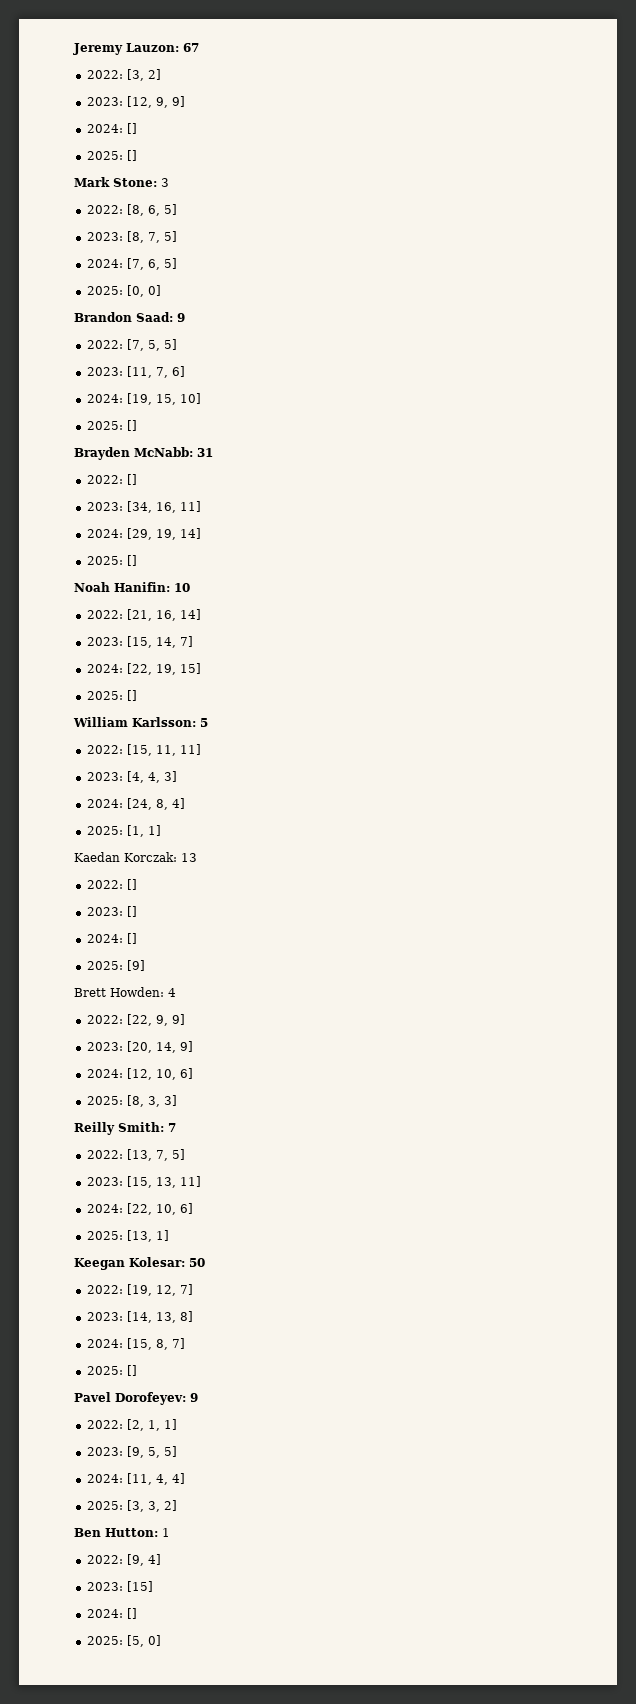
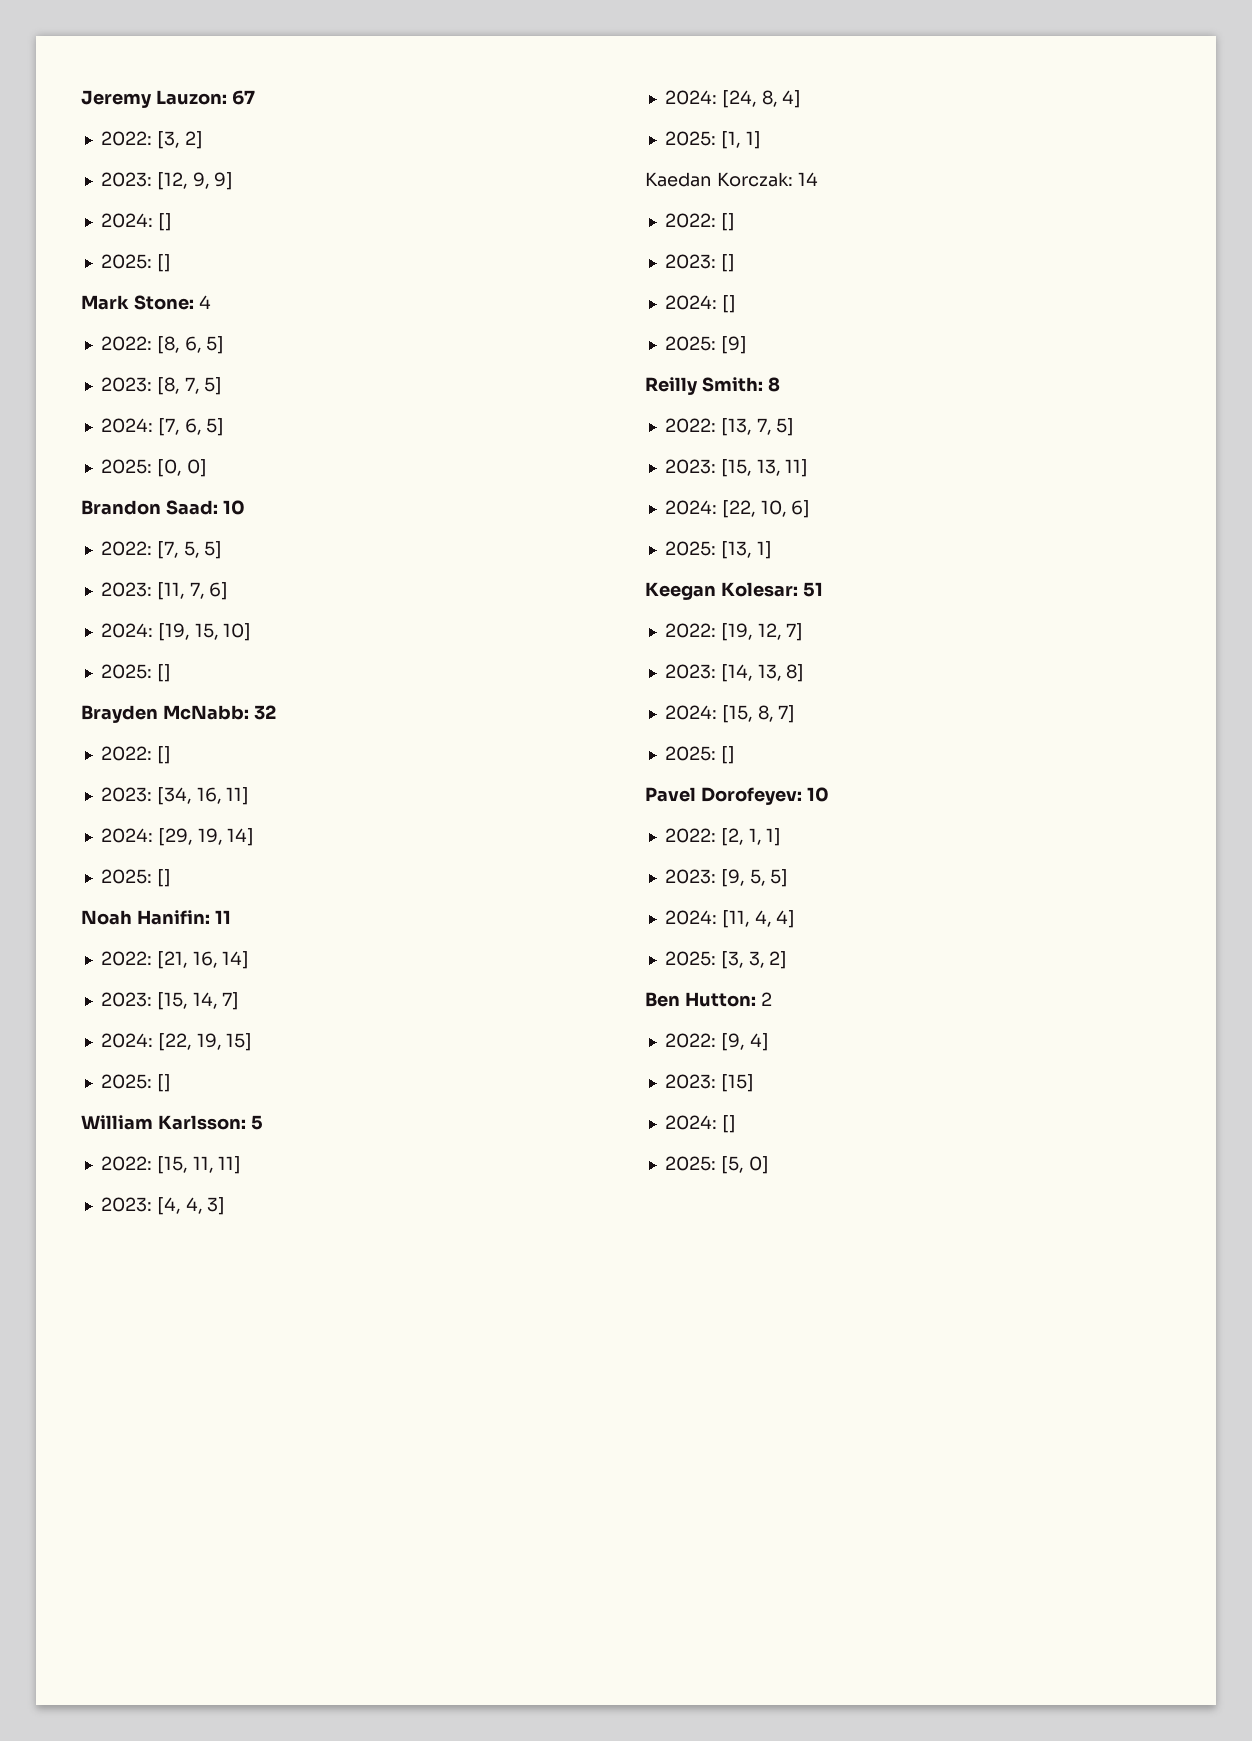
[161,178,169,187] 3 -> [198,295,211,309] 4
[177,313,185,322] 9 -> [222,500,245,515] 10
[197,448,213,457] 31 -> [253,705,276,720] 32
[174,583,190,592] 10 -> [214,910,231,924] 11
[181,853,197,862] 13 -> [797,172,818,186] 14
[74,987,176,997] [86,1014,185,1026] [86,1041,193,1053] [86,1068,193,1080] [86,1095,177,1107] // Brett Howden: 4 // 2022: [22, 9, 9] // 2023: [20, 14, 9] // 2024: [12, 10, 6] // 2025: [8, 3, 3] -> (747, 345) none
[168,1123,176,1132] 7 -> [767,377,780,392] 8
[189,1258,205,1267] 50 -> [802,582,823,597] 51
[190,1393,198,1402] 9 -> [806,787,829,802] 10
[162,1528,170,1537] 1 -> [760,992,772,1006] 2

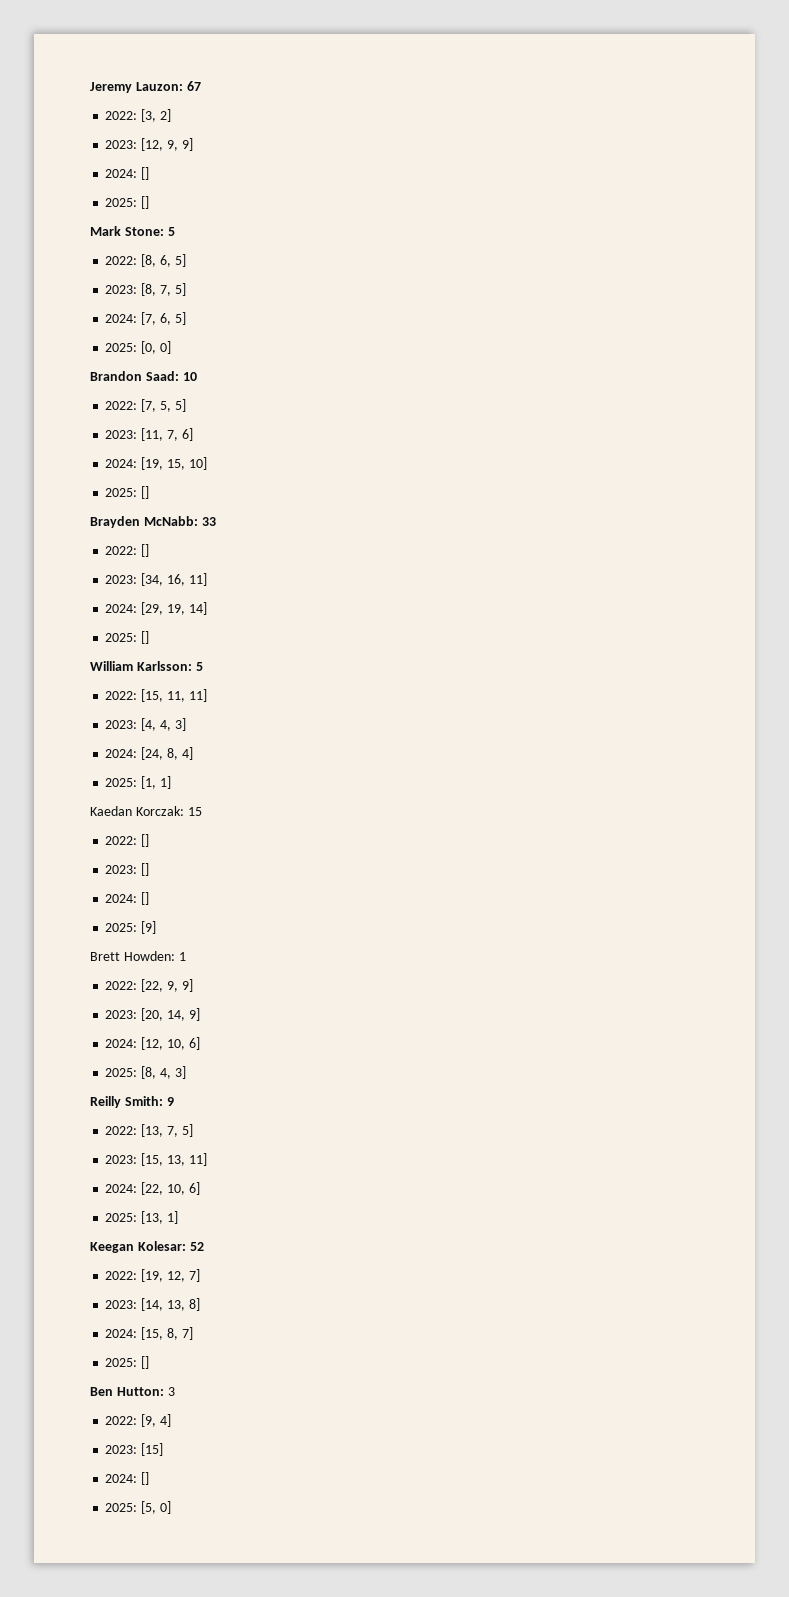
[198,295,211,309] 4 -> [167,227,175,236] 5
[253,705,276,720] 32 -> [201,517,216,526] 33
[81,910,231,925] [100,951,250,969] [100,992,240,1010] [100,1033,253,1051] [100,1074,171,1092] // Noah Hanifin: 11 // 2022: [21, 16, 14] // 2023: [15, 14, 7] // 2024: [22, 19, 15] // 2025: [] -> (150, 637) none
[797,172,818,186] 14 -> [187,807,202,816] 15
(747, 345) none -> [90,951,186,961] [105,979,193,992] [105,1008,200,1021] [105,1037,200,1050] [105,1066,186,1079] // Brett Howden: 1 // 2022: [22, 9, 9] // 2023: [20, 14, 9] // 2024: [12, 10, 6] // 2025: [8, 4, 3]
[767,377,780,392] 8 -> [166,1097,174,1106] 9
[802,582,823,597] 51 -> [189,1242,204,1251] 52
[645,787,829,805] [664,828,782,846] [664,869,789,887] [664,910,796,928] [664,951,788,969] // Pavel Dorofeyev: 10 // 2022: [2, 1, 1] // 2023: [9, 5, 5] // 2024: [11, 4, 4] // 2025: [3, 3, 2] -> (150, 1362) none
[760,992,772,1006] 2 -> [167,1387,175,1396] 3

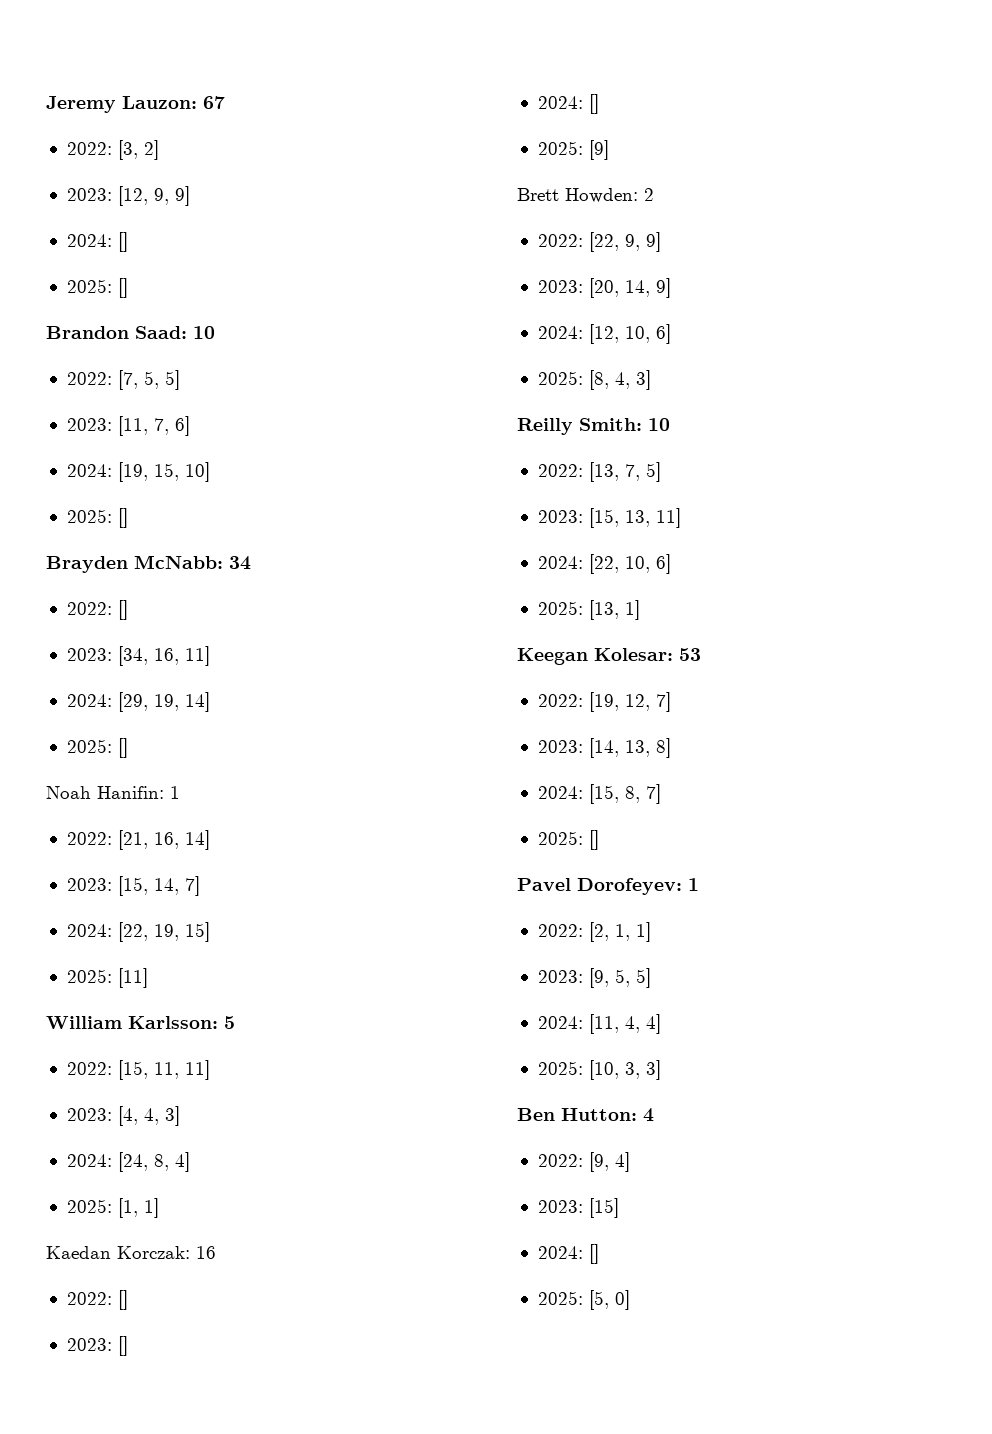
[90,226,175,236] [105,254,186,267] [105,283,186,296] [105,312,186,325] [105,341,171,354] // Mark Stone: 5 // 2022: [8, 6, 5] // 2023: [8, 7, 5] // 2024: [7, 6, 5] // 2025: [0, 0] -> (128, 288) none
[201,517,216,526] 33 -> [229,556,251,570] 34
(150, 637) none -> [46,786,180,799] [66,830,210,850] [66,876,200,896] [66,922,210,942] [66,968,148,988] // Noah Hanifin: 1 // 2022: [21, 16, 14] // 2023: [15, 14, 7] // 2024: [22, 19, 15] // 2025: [11]
[187,807,202,816] 15 -> [196,1246,216,1259] 16
[178,952,186,961] 1 -> [644,188,654,201] 2
[166,1097,174,1106] 9 -> [648,418,670,431] 10
[189,1242,204,1251] 52 -> [679,648,701,661] 53
(150, 1362) none -> [517,878,699,895] [537,922,651,942] [537,968,651,988] [537,1014,661,1034] [537,1060,661,1080] // Pavel Dorofeyev: 1 // 2022: [2, 1, 1] // 2023: [9, 5, 5] // 2024: [11, 4, 4] // 2025: [10, 3, 3]
[167,1387,175,1396] 3 -> [643,1108,654,1122] 4

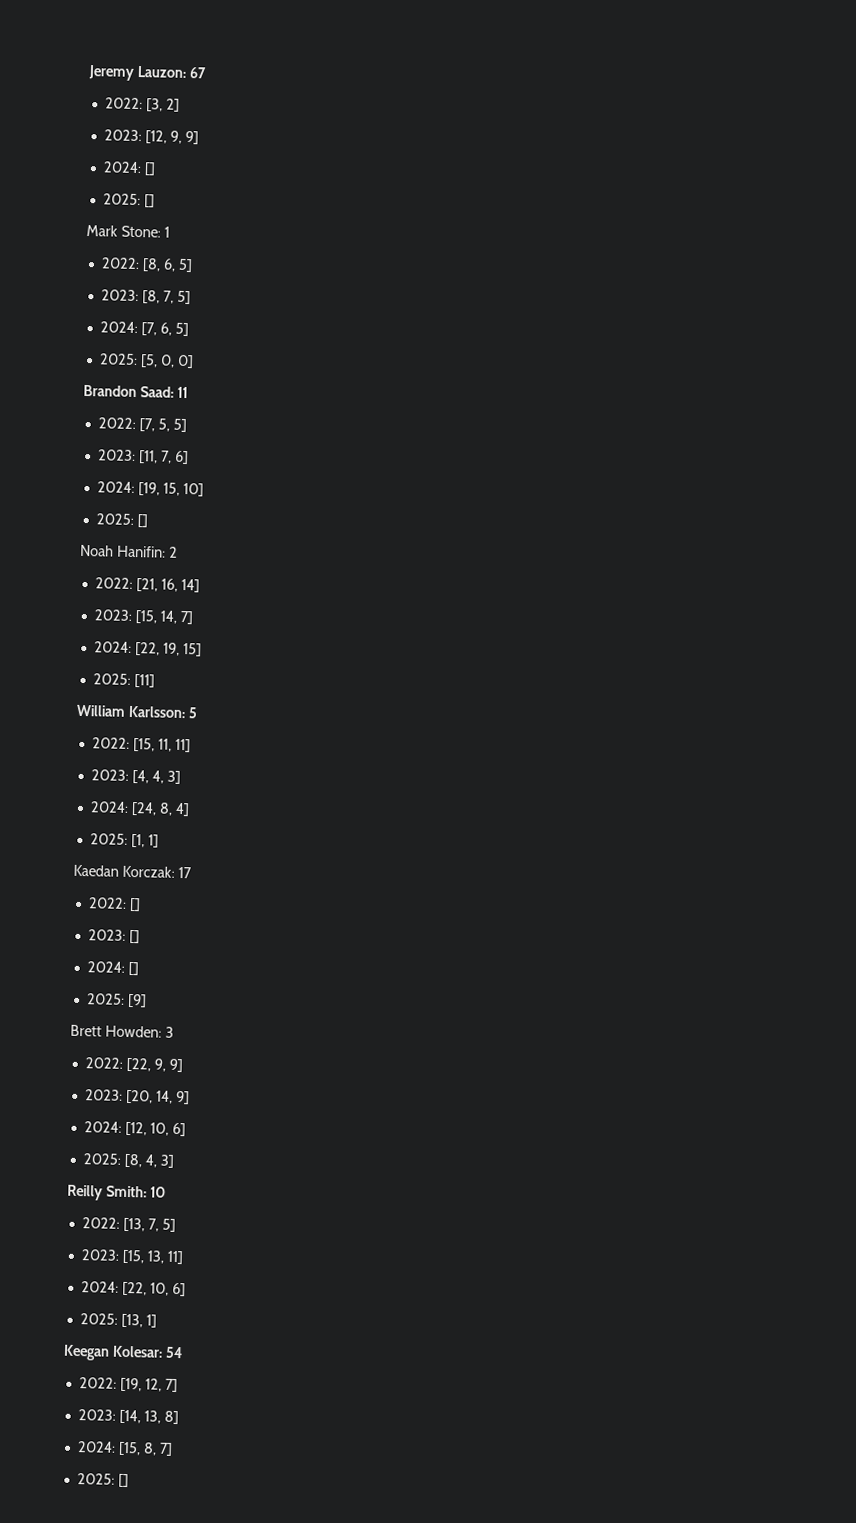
(128, 288) none -> [86,224,170,238] [100,257,193,273] [100,289,191,305] [99,321,189,337] [98,353,194,369] // Mark Stone: 1 // 2022: [8, 6, 5] // 2023: [8, 7, 5] // 2024: [7, 6, 5] // 2025: [5, 0, 0]
[193,326,215,339] 10 -> [176,386,188,399] 11
[46,555,251,573] [66,600,128,620] [66,646,210,666] [66,692,210,712] [66,738,128,758] // Brayden McNabb: 34 // 2022: [] // 2023: [34, 16, 11] // 2024: [29, 19, 14] // 2025: [] -> (148, 521) none
[170,786,180,799] 1 -> [168,546,178,558] 2
[196,1246,216,1259] 16 -> [177,866,192,879] 17
[644,188,654,201] 2 -> [164,1026,174,1038] 3
[679,648,701,661] 53 -> [164,1346,183,1359] 54
[517,878,699,895] [537,922,651,942] [537,968,651,988] [537,1014,661,1034] [537,1060,661,1080] [517,1108,654,1122] [537,1152,630,1172] [537,1198,619,1218] [537,1244,599,1264] [537,1290,630,1310] // Pavel Dorofeyev: 1 // 2022: [2, 1, 1] // 2023: [9, 5, 5] // 2024: [11, 4, 4] // 2025: [10, 3, 3] // Ben Hutton: 4 // 2022: [9, 4] // 2023: [15] // 2024: [] // 2025: [5, 0] -> (129, 1480) none

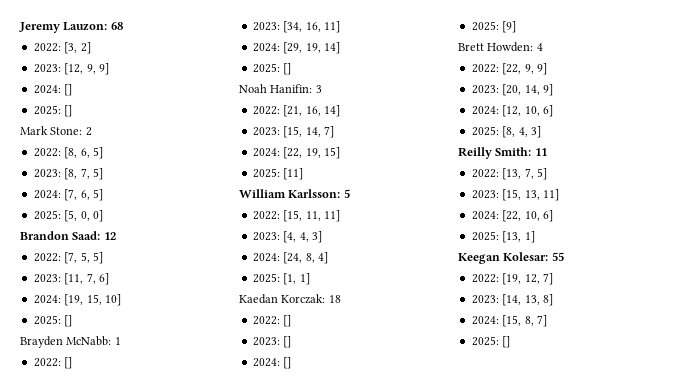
[188,67,207,79] 67 -> [110,22,123,30] 68
[163,226,170,238] 1 -> [85,127,92,136] 2
[176,386,188,399] 11 -> [103,232,116,240] 12
(148, 521) none -> [20,336,121,348] [33,357,73,369] [252,21,340,33] [252,42,340,54] [252,63,292,75] // Brayden McNabb: 1 // 2022: [] // 2023: [34, 16, 11] // 2024: [29, 19, 14] // 2025: []
[168,546,178,558] 2 -> [315,85,322,93] 3
[177,866,192,879] 17 -> [328,295,341,303] 18
[164,1026,174,1038] 3 -> [536,43,543,51] 4
[149,1186,166,1198] 10 -> [534,148,547,156] 11
[164,1346,183,1359] 54 -> [551,252,564,261] 55

